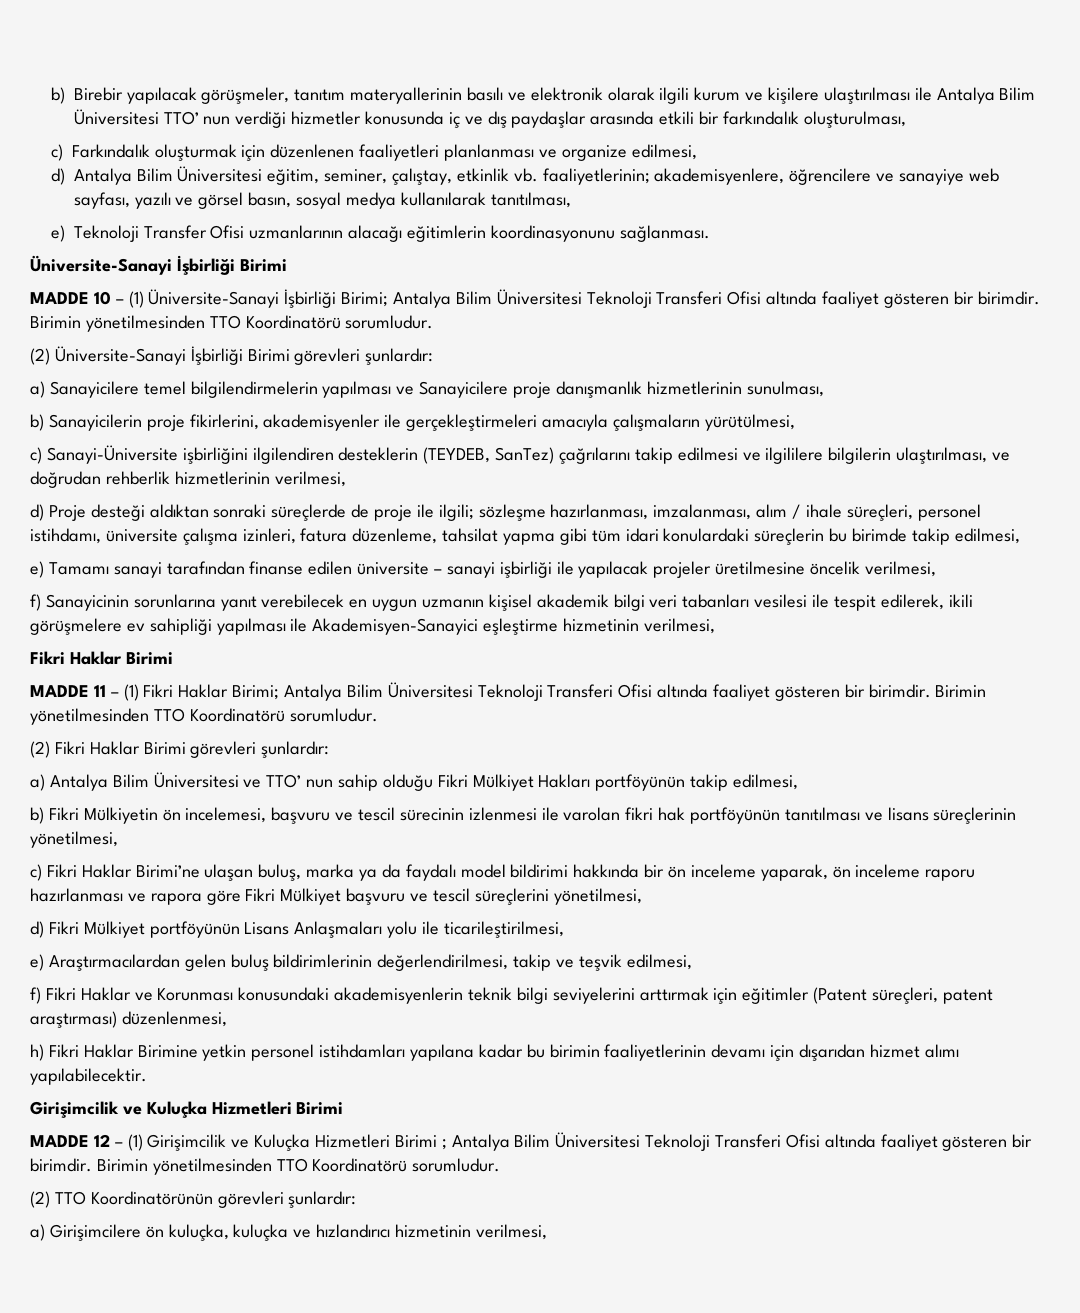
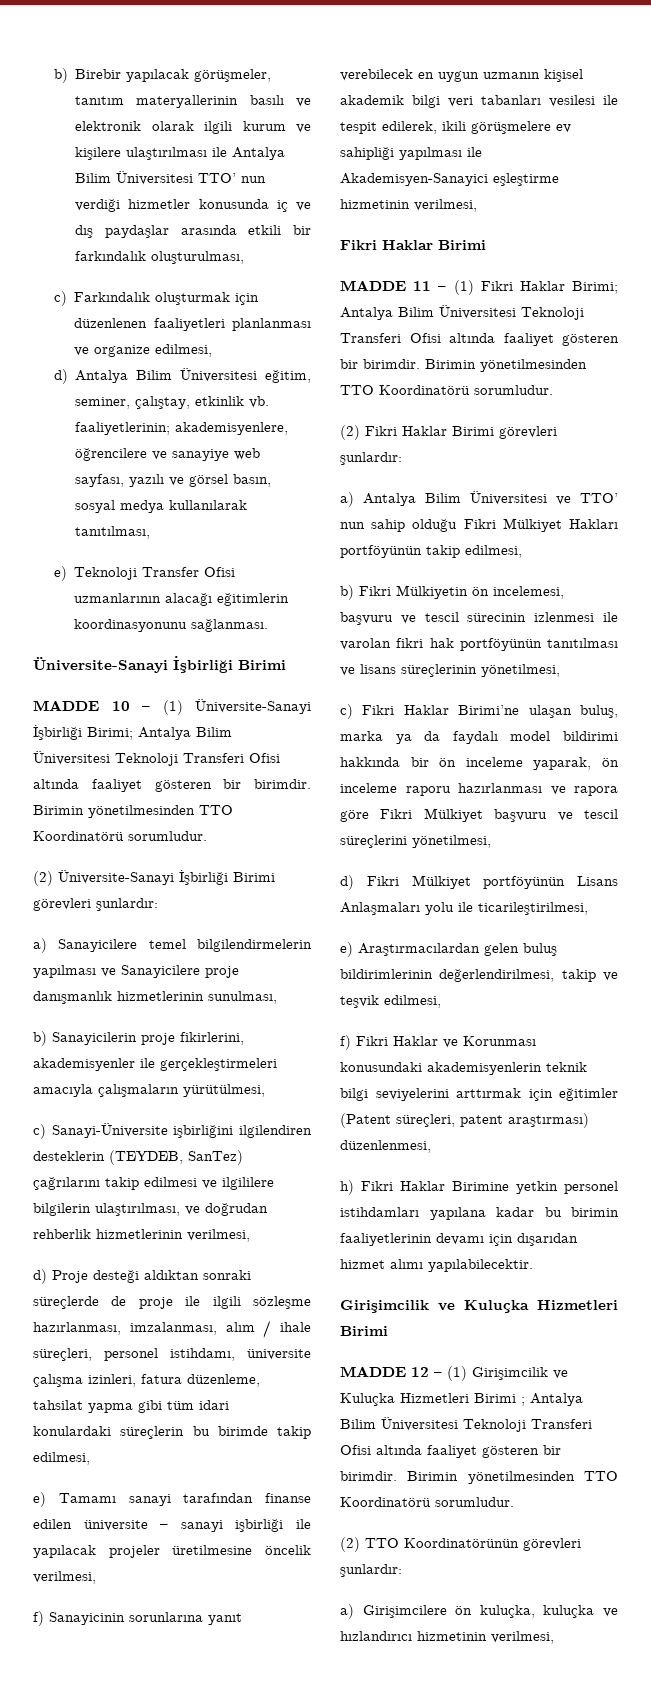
[438,504,474,521] ilgili; -> [212,1296,241,1309] ilgili

